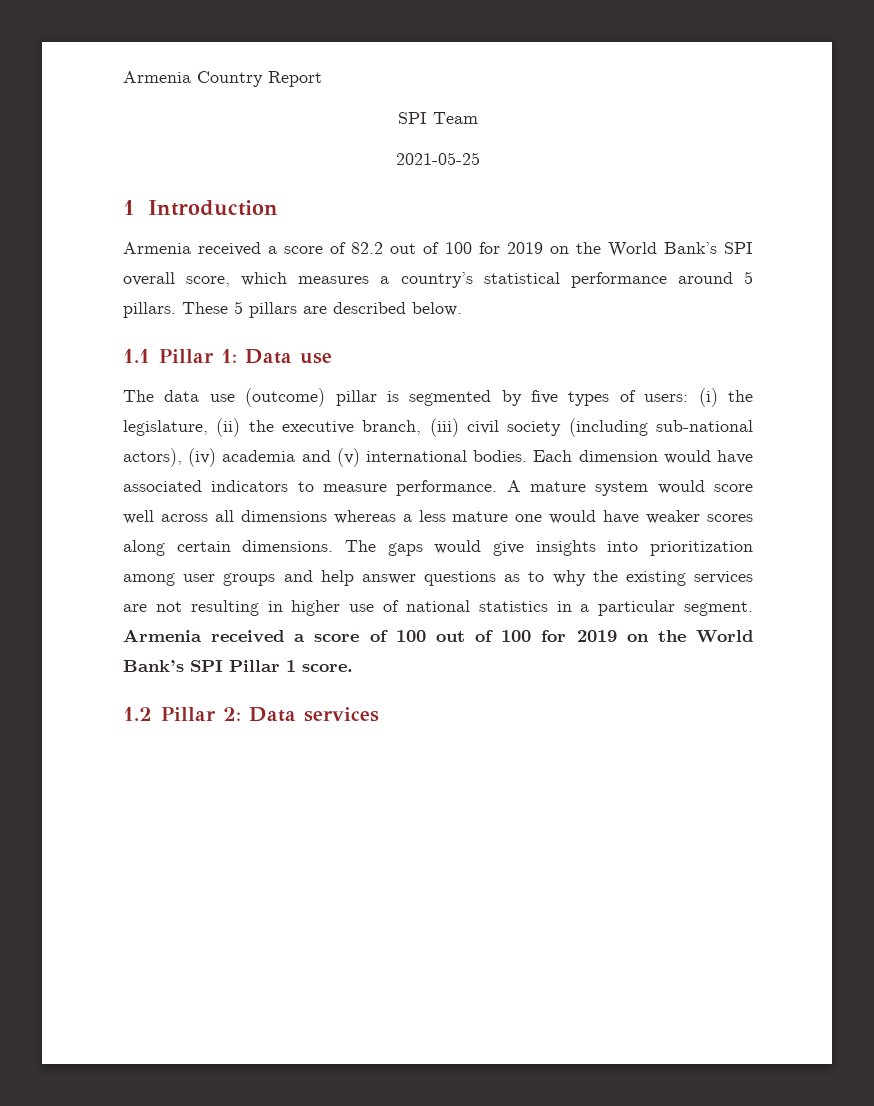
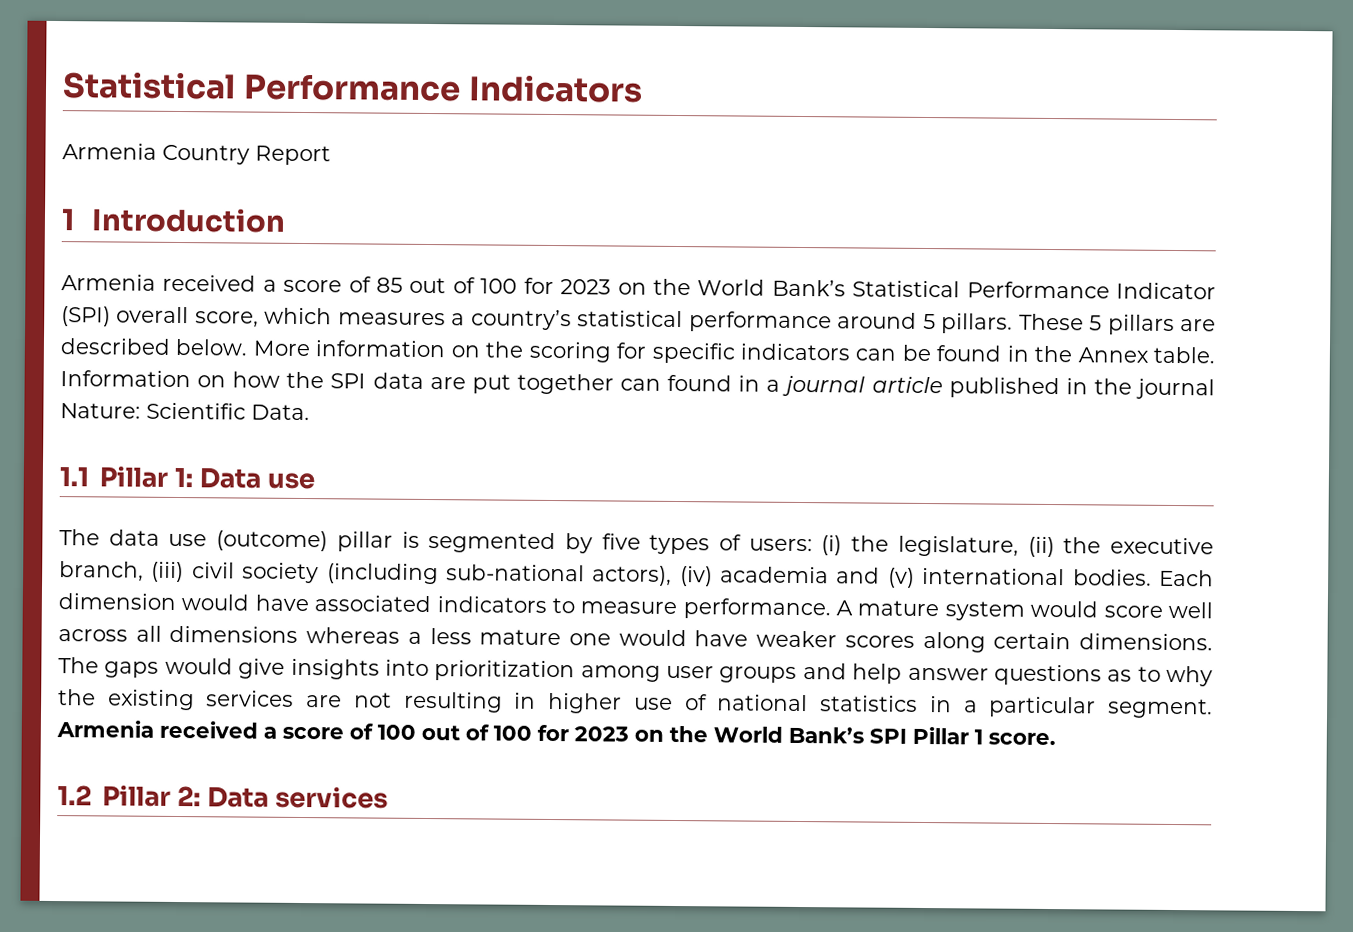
(123, 77) none -> [62,72,643,103] Statistical Performance Indicators //
[398,112,478,124] [396,152,480,165] // SPI Team // 2021-05-25 -> (331, 155) none
[351,242,753,257] 82.2 out of 100 for 2019 on the World Bank’s SPI -> [376,277,1216,300] [61,306,111,327] 85 out of 100 for 2023 on the World Bank’s Statistical Performance Indicator (SPI)
(462, 309) none -> [252,340,1215,364] [60,370,1215,400] [60,402,310,421] More information on the scoring for specific indicators can be found in the Annex table. Information on how the SPI data are put together can found in a journal article published in the journal Nature: Scientific Data.
[576,630,617,642] 2019 -> [574,726,629,742] 2023

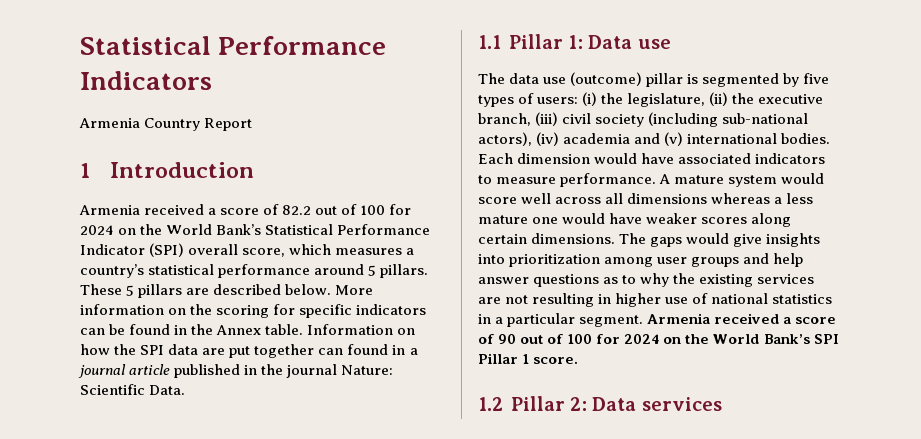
[376,277,612,295] 85 out of 100 for 2023 -> [282,204,412,215] [80,225,114,235] 82.2 out of 100 for 2024
[377,724,629,742] 100 out of 100 for 2023 -> [498,334,660,344] 90 out of 100 for 2024

